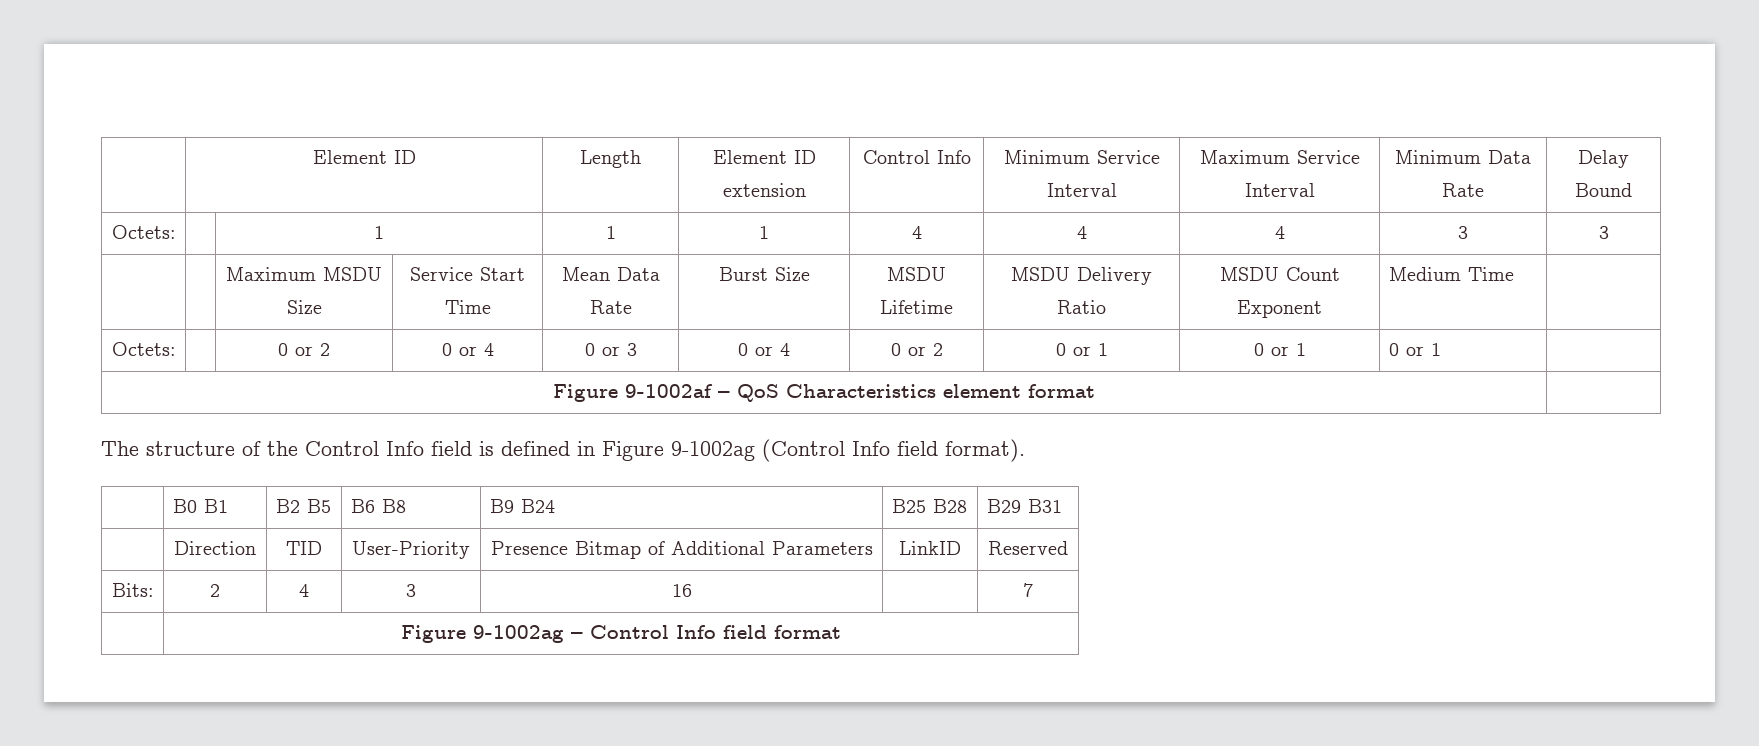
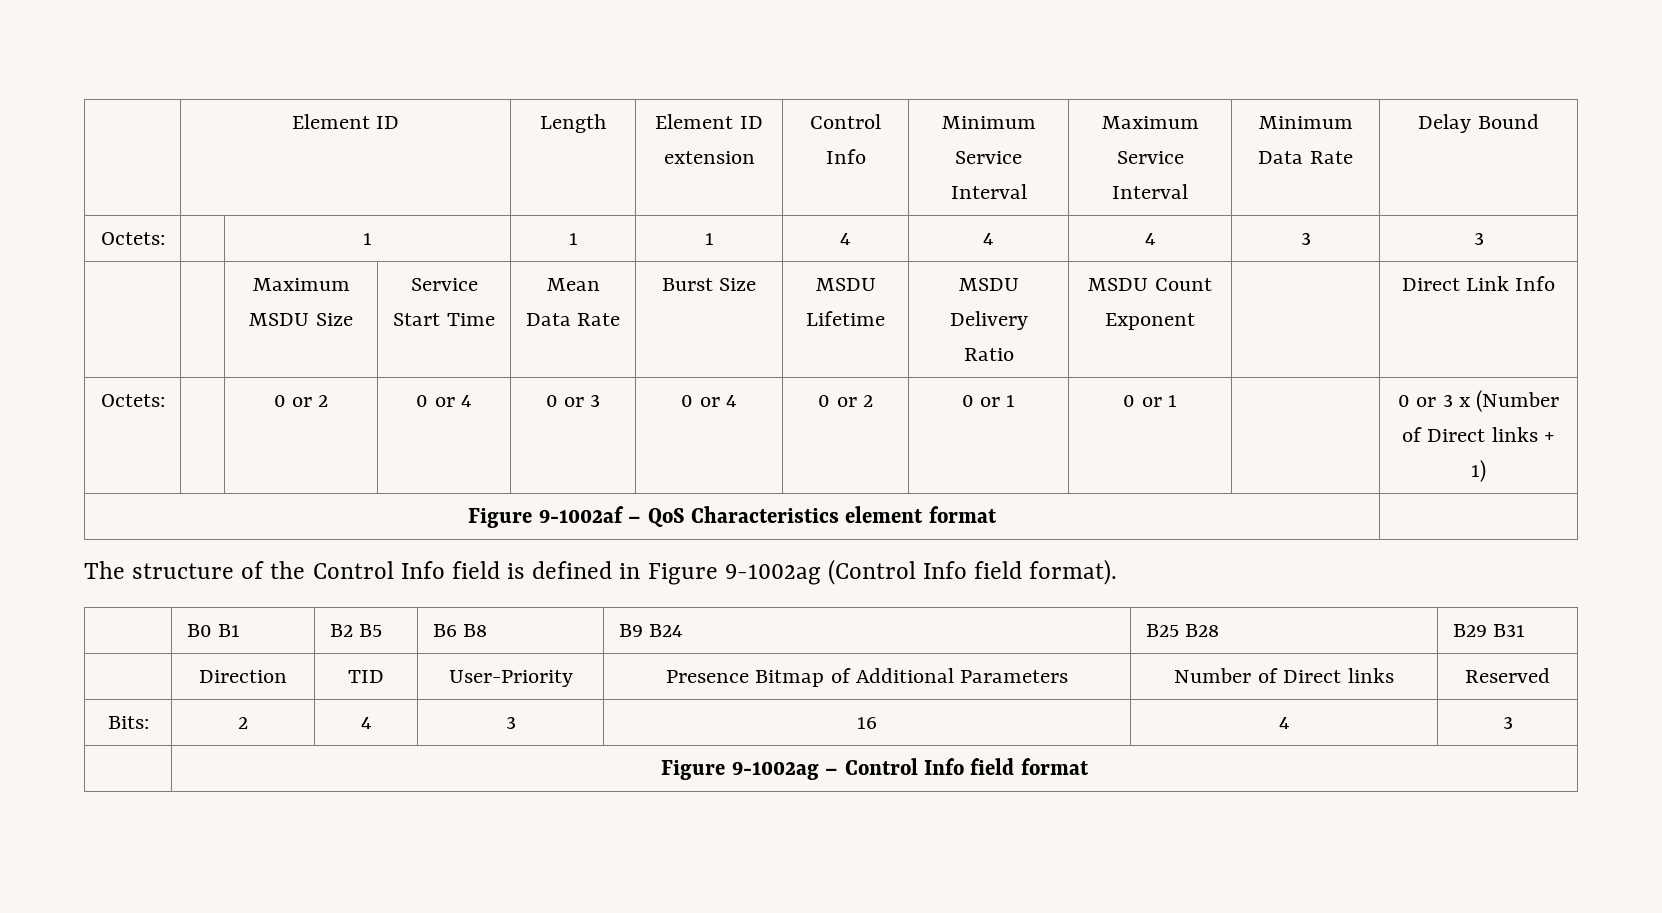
[1388,267,1514,281] Medium Time | -> [1401,276,1556,291] | Direct Link Info
[1388,343,1441,356] 0 or 1 | -> [1397,390,1560,412] [1401,427,1556,442] [1471,460,1486,482] | 0 or 3 x (Number of Direct links + 1)
[899,541,961,555] LinkID -> [1174,668,1394,683] Number of Direct links
[1023,583,1033,597] | 7 -> [1278,717,1290,729] [1502,716,1513,729] 4 | 3

